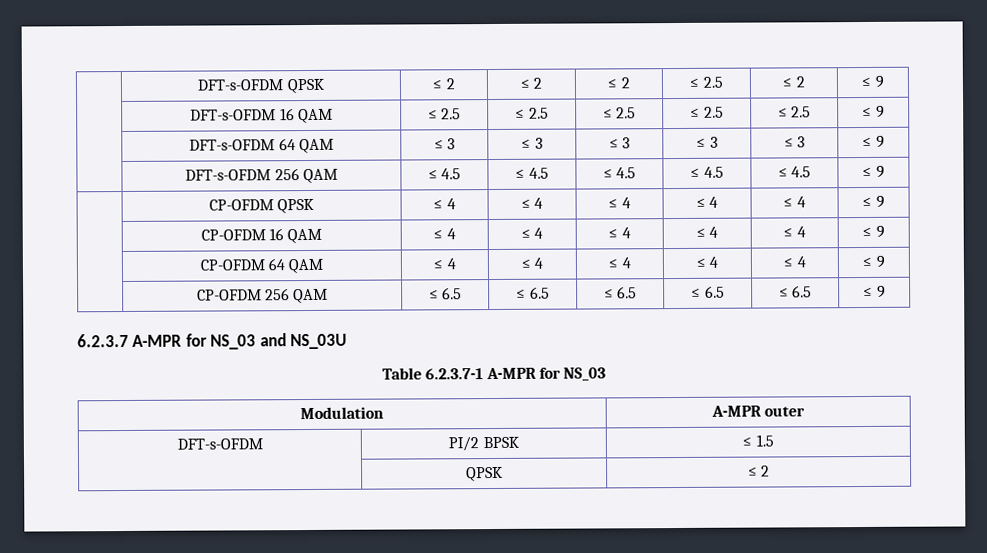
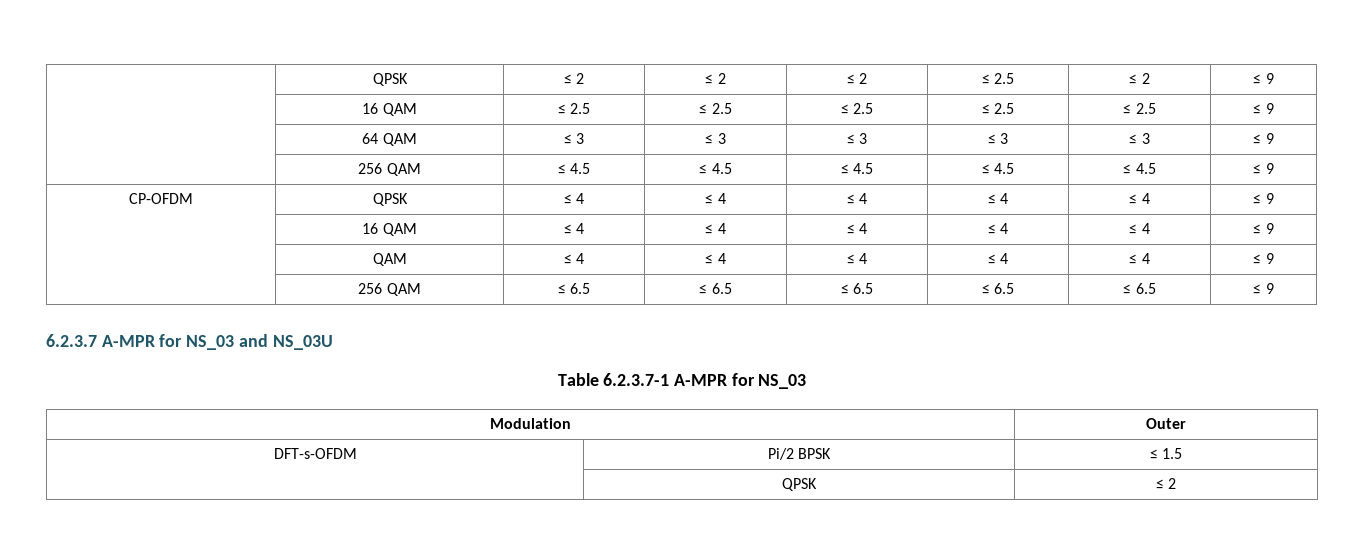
[197,79,284,91] | DFT-s-OFDM -> (372, 79) |
[190,109,277,121] DFT-s-OFDM -> (1274, 78) none
[189,139,276,151] DFT-s-OFDM -> (1274, 108) none
[185,169,272,181] DFT-s-OFDM -> (1274, 138) none
[208,199,274,211] | CP-OFDM -> [129,193,193,204] CP-OFDM |
[200,229,266,241] CP-OFDM -> (1274, 198) none
[199,258,285,271] CP-OFDM 64 -> (1274, 228) none
[196,289,262,301] CP-OFDM -> (1274, 258) none
[710,405,806,417] A-MPR outer -> [1146,418,1186,429] Outer
[448,436,480,452] PI/2 -> [767,448,794,460] Pi/2

